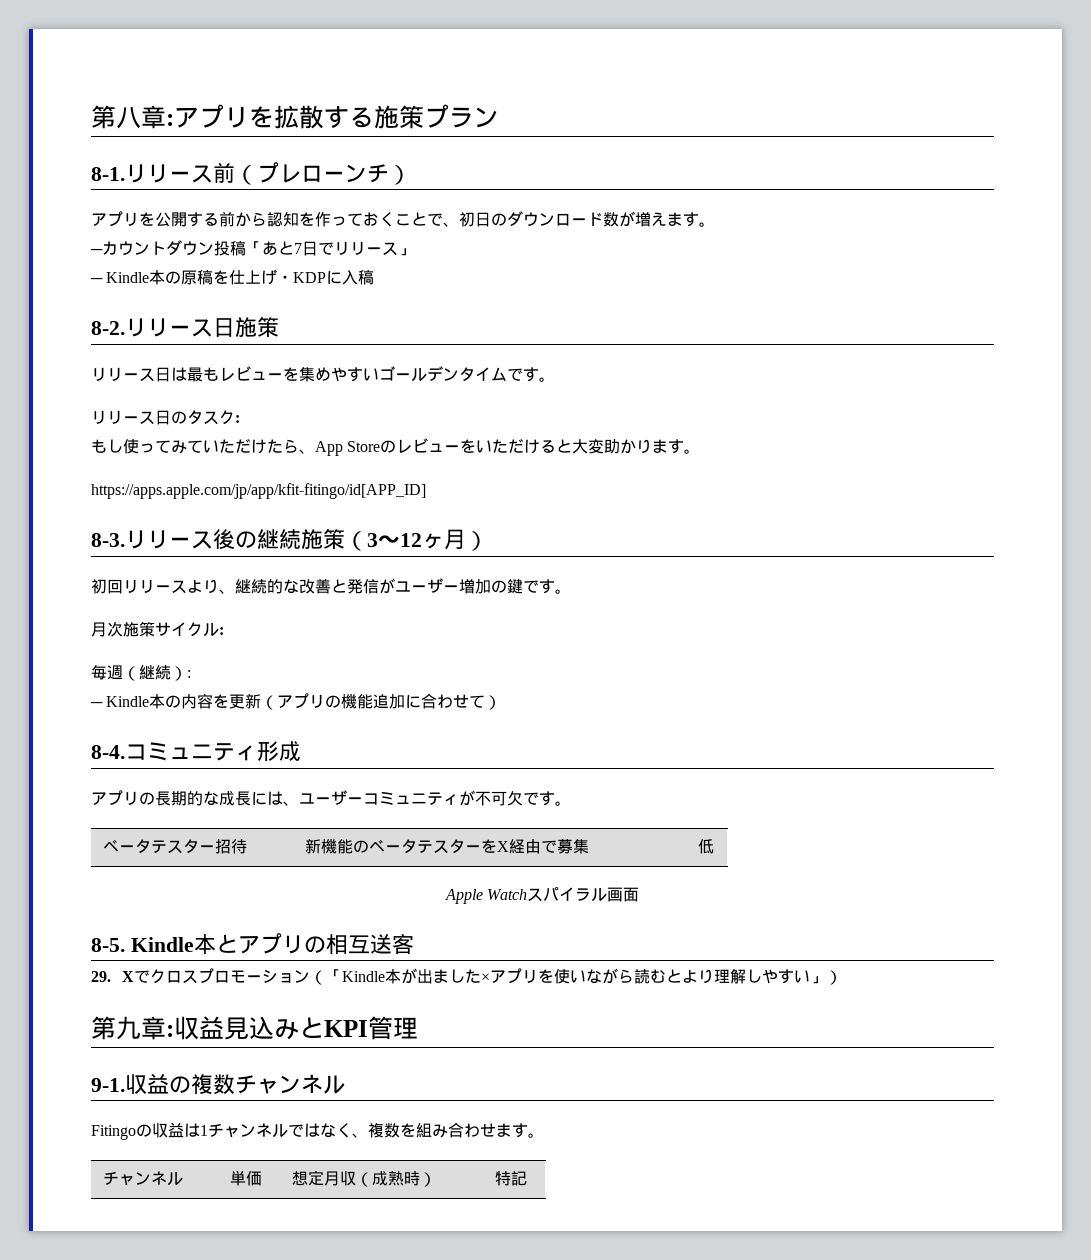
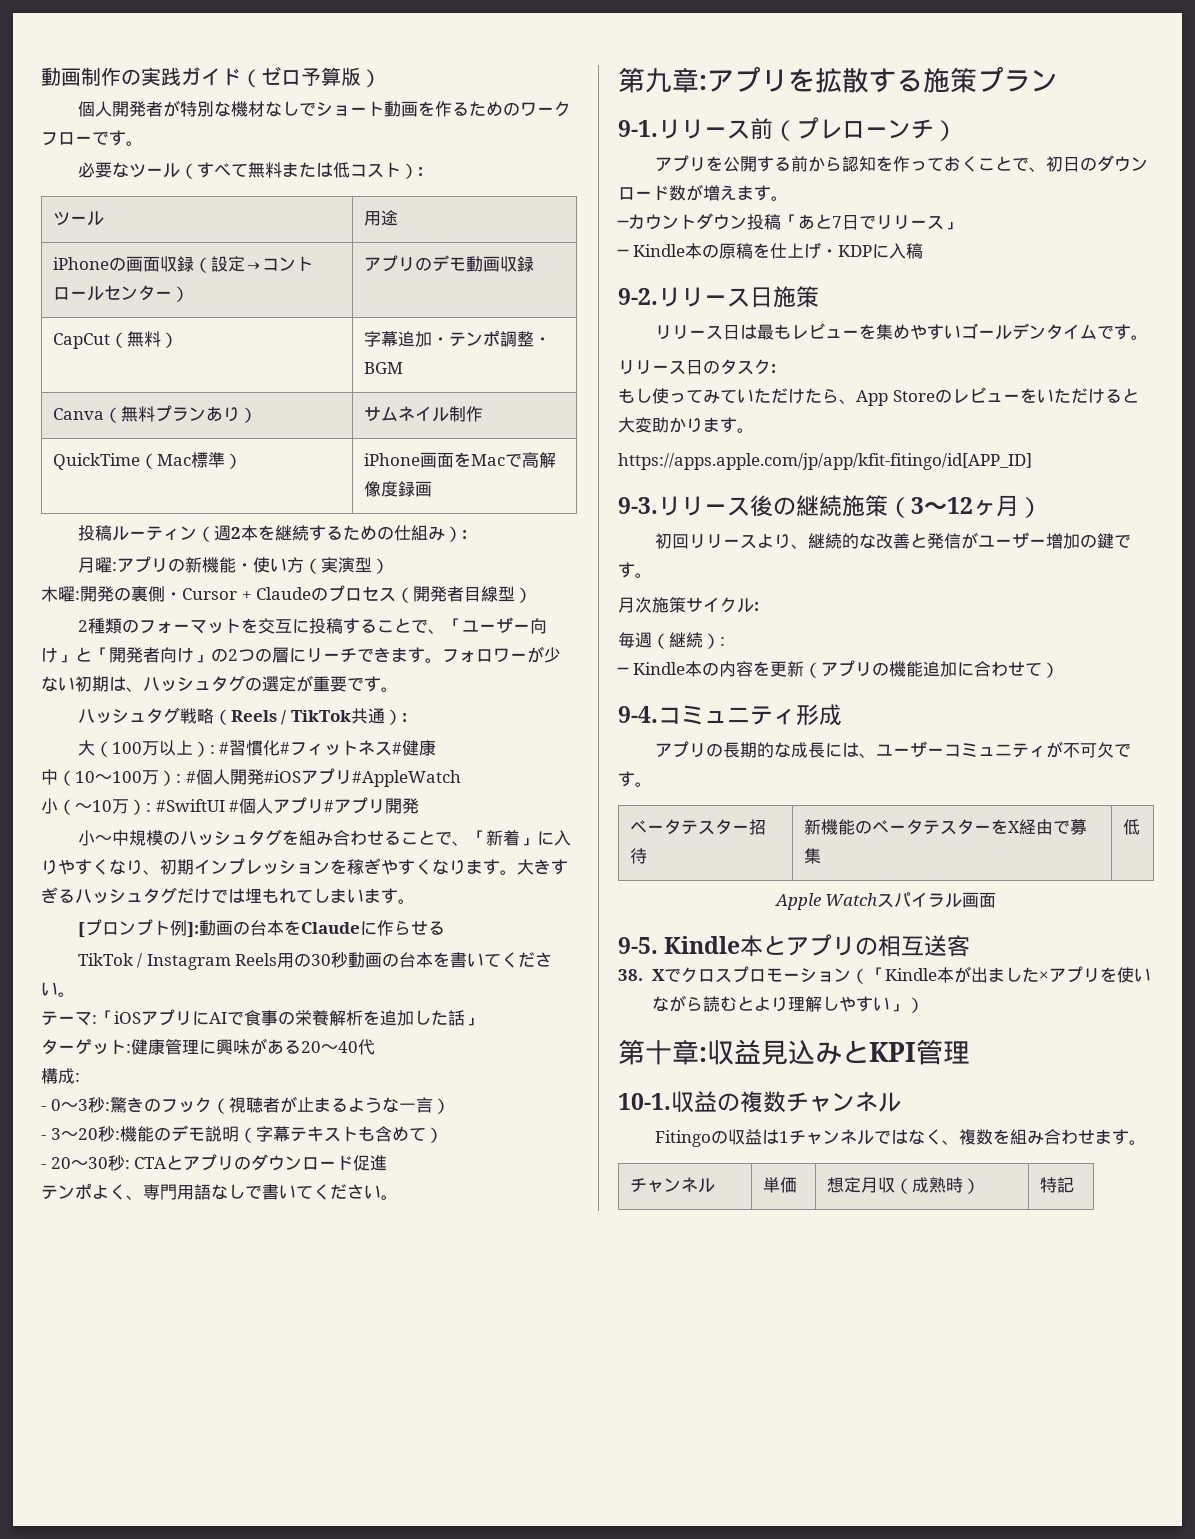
[91,105,141,129] 第八 -> [41,66,381,88] [77,100,571,117] [41,130,143,146] [77,162,423,179] [52,211,104,226] [363,210,398,226] [52,256,313,273] [52,285,189,302] [363,255,534,272] [52,331,178,349] [363,330,551,347] [363,362,403,374] [52,405,257,423] [363,406,483,422] [52,452,242,470] [363,452,556,468] [363,481,432,497] [77,525,467,542] [77,556,389,574] [41,585,533,603] [77,617,547,634] [41,646,561,663] [41,675,398,692] [77,707,407,725] [77,740,437,757] [41,768,461,787] [41,797,420,815] [77,829,571,846] [41,858,568,875] [41,887,415,904] [77,919,445,938] [77,952,553,970] [41,982,75,997] [41,1009,482,1026] [41,1038,375,1055] [41,1068,80,1084] [41,1096,450,1114] [41,1125,443,1143] [41,1154,388,1171] [41,1183,398,1200] [618,67,672,93] 動画制作の実践ガイド（ゼロ予算版） // 個人開発者が特別な機材なしでショート動画を作るためのワークフローです。 // 必要なツール（すべて無料または低コスト）: // ツール | 用途 // iPhoneの画面収録（設定→コントロールセンター） | アプリのデモ動画収録 // CapCut（無料） | 字幕追加・テンポ調整・BGM // Canva（無料プランあり） | サムネイル制作 // QuickTime（Mac標準） | iPhone画面をMacで高解像度録画 // 投稿ルーティン（週2本を継続するための仕組み）: // 月曜:アプリの新機能・使い方（実演型） // 木曜:開発の裏側・Cursor + Claudeのプロセス（開発者目線型） // 2種類のフォーマットを交互に投稿することで、「ユーザー向け」と「開発者向け」の2つの層にリーチできます。フォロワーが少ない初期は、ハッシュタグの選定が重要です。 // ハッシュタグ戦略（Reels / TikTok共通）: // 大（100万以上）: #習慣化#フィットネス#健康 // 中（10〜100万）: #個人開発#iOSアプリ#AppleWatch // 小（〜10万）: #SwiftUI #個人アプリ#アプリ開発 // 小〜中規模のハッシュタグを組み合わせることで、「新着」に入りやすくなり、初期インプレッションを稼ぎやすくなります。大きすぎるハッシュタグだけでは埋もれてしまいます。 // [プロンプト例]:動画の台本をClaudeに作らせる // TikTok / Instagram Reels用の30秒動画の台本を書いてください。 // テーマ:「iOSアプリにAIで食事の栄養解析を追加した話」 // ターゲット:健康管理に興味がある20〜40代 // 構成: // - 0〜3秒:驚きのフック（視聴者が止まるような一言） // - 3〜20秒:機能のデモ説明（字幕テキストも含めて） // - 20〜30秒: CTAとアプリのダウンロード促進 // テンポよく、専門用語なしで書いてください。 // 第九
[91,167,125,181] 8-1. -> [618,120,658,137] 9-1.
[91,321,125,335] 8-2. -> [618,288,658,305] 9-2.
[91,533,125,547] 8-3. -> [618,497,658,514] 9-3.
[91,745,125,759] 8-4. -> [618,706,658,723] 9-4.
[91,938,125,952] 8-5. -> [618,937,658,954] 9-5.
[91,971,111,982] 29. -> [618,969,643,981] 38.
[116,1016,141,1040] 九 -> [645,1040,672,1065] 十
[91,1078,125,1092] 9-1. -> [618,1093,671,1110] 10-1.

